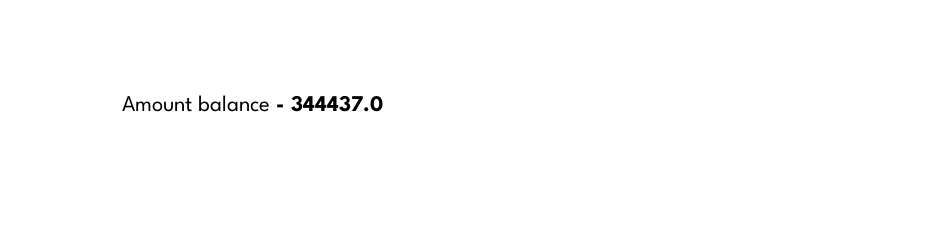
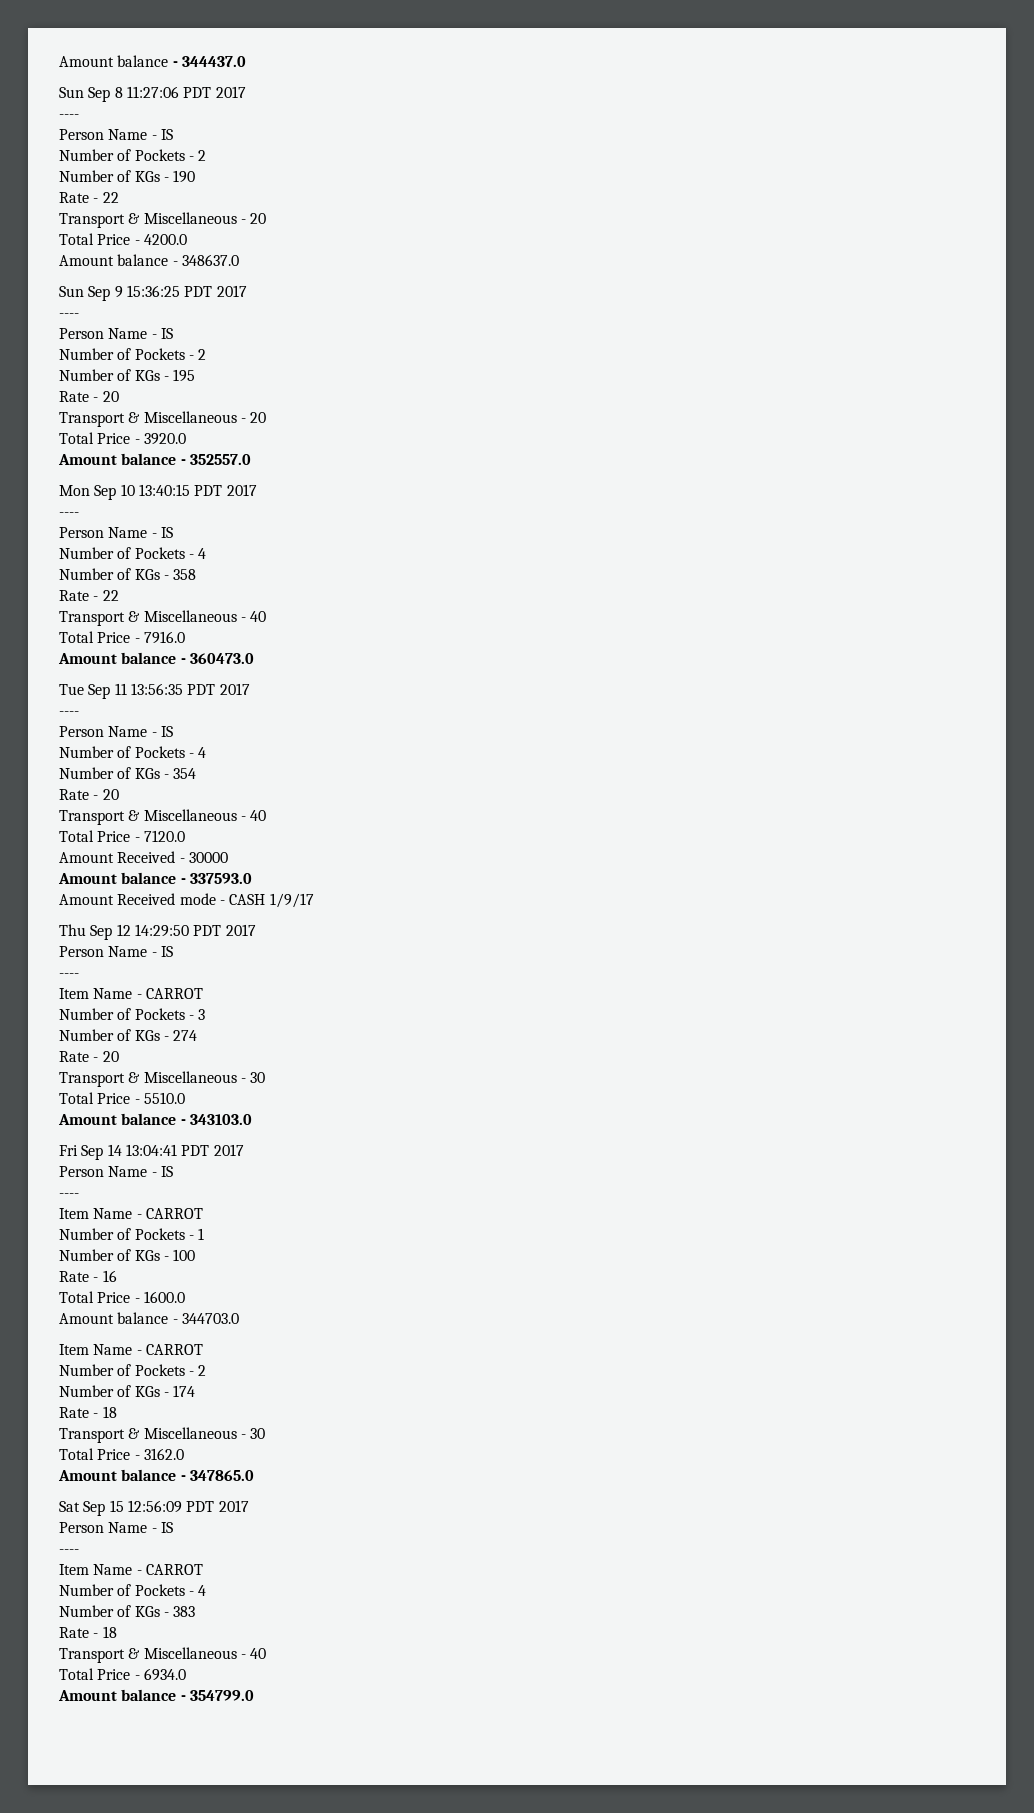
(384, 103) none -> [59,86,246,102] [59,114,79,119] [59,129,173,140] [59,149,207,161] [59,170,196,183] [59,192,119,203] [59,212,267,228] [59,233,187,245] [59,254,239,266] [59,285,247,301] [59,313,79,318] [59,328,173,339] [59,348,207,360] [59,369,196,382] [59,391,119,402] [59,411,267,427] [59,432,186,445] [58,453,251,465] [59,484,257,500] [59,512,79,517] [59,527,173,538] [59,547,207,559] [59,568,197,580] [59,590,119,601] [59,610,267,626] [59,631,185,644] [58,652,254,664] [59,683,250,699] [59,711,79,716] [59,726,173,737] [59,746,207,758] [59,767,197,779] [59,789,119,800] [59,809,267,825] [59,830,185,842] [59,851,228,863] [58,872,252,884] [59,893,314,908] [59,924,256,940] [59,946,173,957] [59,973,79,978] [59,988,203,999] [59,1008,206,1020] [59,1029,198,1041] [59,1051,119,1062] [59,1071,266,1087] [59,1092,185,1104] [58,1113,252,1125] [59,1144,244,1160] [59,1166,173,1177] [59,1193,79,1198] [59,1208,203,1219] [59,1228,205,1240] [59,1249,196,1261] [59,1270,117,1282] [59,1291,185,1303] [59,1312,239,1324] [59,1344,203,1355] [59,1364,207,1376] [59,1385,196,1397] [59,1406,117,1418] [59,1427,266,1443] [59,1448,184,1460] [58,1469,254,1481] [59,1500,249,1516] [59,1522,173,1533] [59,1549,79,1554] [59,1564,203,1575] [59,1584,207,1596] [59,1605,196,1617] [59,1626,117,1638] [59,1647,267,1663] [59,1668,186,1681] [58,1689,254,1701] // Sun Sep 8 11:27:06 PDT 2017 // ---- // Person Name - IS // Number of Pockets - 2 // Number of KGs - 190 // Rate - 22 // Transport & Miscellaneous - 20 // Total Price - 4200.0 // Amount balance - 348637.0 // Sun Sep 9 15:36:25 PDT 2017 // ---- // Person Name - IS // Number of Pockets - 2 // Number of KGs - 195 // Rate - 20 // Transport & Miscellaneous - 20 // Total Price - 3920.0 // Amount balance - 352557.0 // Mon Sep 10 13:40:15 PDT 2017 // ---- // Person Name - IS // Number of Pockets - 4 // Number of KGs - 358 // Rate - 22 // Transport & Miscellaneous - 40 // Total Price - 7916.0 // Amount balance - 360473.0 // Tue Sep 11 13:56:35 PDT 2017 // ---- // Person Name - IS // Number of Pockets - 4 // Number of KGs - 354 // Rate - 20 // Transport & Miscellaneous - 40 // Total Price - 7120.0 // Amount Received - 30000 // Amount balance - 337593.0 // Amount Received mode - CASH 1/9/17 // Thu Sep 12 14:29:50 PDT 2017 // Person Name - IS // ---- // Item Name - CARROT // Number of Pockets - 3 // Number of KGs - 274 // Rate - 20 // Transport & Miscellaneous - 30 // Total Price - 5510.0 // Amount balance - 343103.0 // Fri Sep 14 13:04:41 PDT 2017 // Person Name - IS // ---- // Item Name - CARROT // Number of Pockets - 1 // Number of KGs - 100 // Rate - 16 // Total Price - 1600.0 // Amount balance - 344703.0 // Item Name - CARROT // Number of Pockets - 2 // Number of KGs - 174 // Rate - 18 // Transport & Miscellaneous - 30 // Total Price - 3162.0 // Amount balance - 347865.0 // Sat Sep 15 12:56:09 PDT 2017 // Person Name - IS // ---- // Item Name - CARROT // Number of Pockets - 4 // Number of KGs - 383 // Rate - 18 // Transport & Miscellaneous - 40 // Total Price - 6934.0 // Amount balance - 354799.0

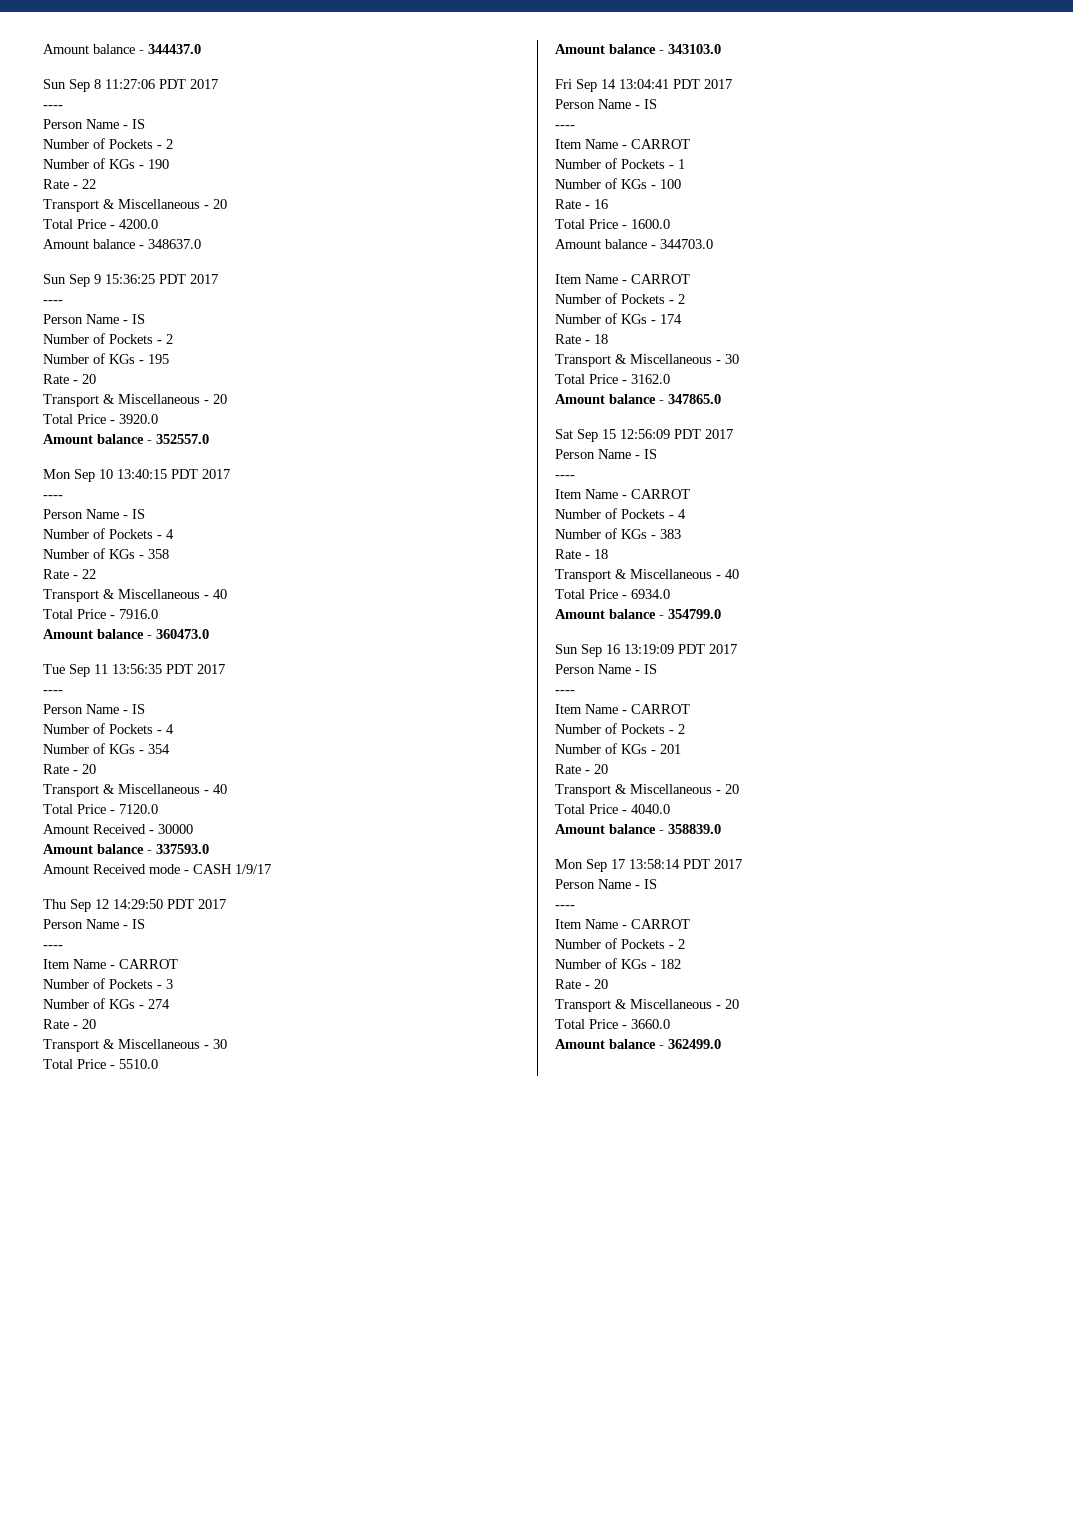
(254, 1695) none -> [555,644,737,657] [555,664,657,674] [555,690,575,694] [555,704,690,714] [555,723,685,734] [555,743,681,754] [555,764,608,774] [555,784,739,797] [555,804,670,814] [555,824,721,834] [555,859,742,872] [555,879,657,889] [555,905,575,909] [555,919,690,929] [555,938,685,949] [555,958,681,969] [555,979,608,989] [555,999,739,1012] [555,1019,670,1029] [555,1039,721,1049] // Sun Sep 16 13:19:09 PDT 2017 // Person Name - IS // ---- // Item Name - CARROT // Number of Pockets - 2 // Number of KGs - 201 // Rate - 20 // Transport & Miscellaneous - 20 // Total Price - 4040.0 // Amount balance - 358839.0 // Mon Sep 17 13:58:14 PDT 2017 // Person Name - IS // ---- // Item Name - CARROT // Number of Pockets - 2 // Number of KGs - 182 // Rate - 20 // Transport & Miscellaneous - 20 // Total Price - 3660.0 // Amount balance - 362499.0

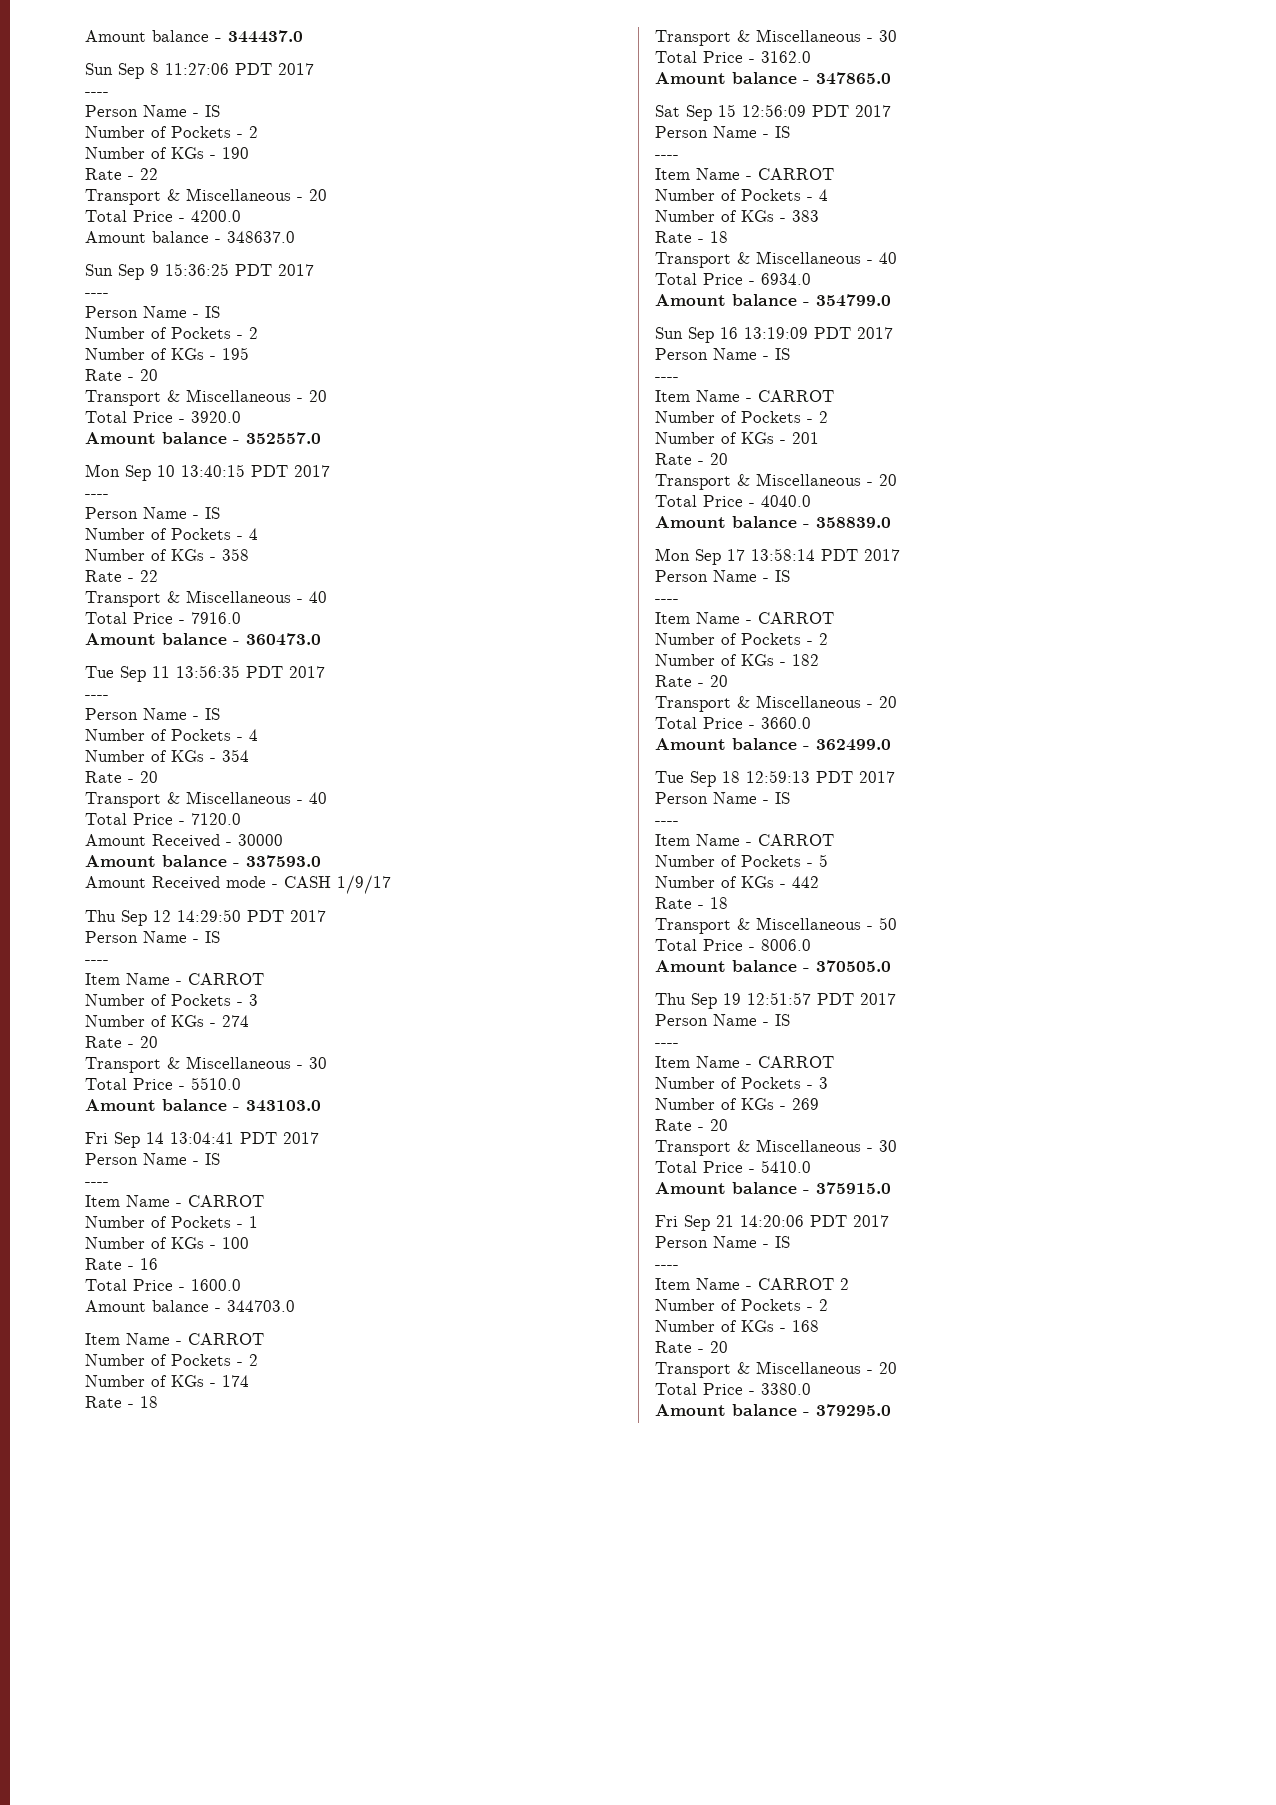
(721, 1044) none -> [655,770,895,787] [655,792,790,804] [655,821,679,825] [655,834,834,846] [655,854,828,867] [655,876,819,888] [655,897,728,909] [655,917,897,934] [655,939,811,951] [655,960,891,972] [655,992,896,1009] [655,1014,790,1026] [655,1043,679,1047] [655,1056,834,1068] [655,1077,828,1089] [655,1098,819,1110] [655,1119,728,1131] [655,1139,897,1156] [655,1160,811,1173] [655,1182,891,1194] [655,1215,889,1231] [655,1236,790,1248] [655,1265,679,1269] [655,1278,849,1290] [655,1299,828,1311] [655,1320,819,1332] [655,1341,728,1353] [655,1361,897,1378] [655,1383,811,1395] [655,1404,891,1416] // Tue Sep 18 12:59:13 PDT 2017 // Person Name - IS // ---- // Item Name - CARROT // Number of Pockets - 5 // Number of KGs - 442 // Rate - 18 // Transport & Miscellaneous - 50 // Total Price - 8006.0 // Amount balance - 370505.0 // Thu Sep 19 12:51:57 PDT 2017 // Person Name - IS // ---- // Item Name - CARROT // Number of Pockets - 3 // Number of KGs - 269 // Rate - 20 // Transport & Miscellaneous - 30 // Total Price - 5410.0 // Amount balance - 375915.0 // Fri Sep 21 14:20:06 PDT 2017 // Person Name - IS // ---- // Item Name - CARROT 2 // Number of Pockets - 2 // Number of KGs - 168 // Rate - 20 // Transport & Miscellaneous - 20 // Total Price - 3380.0 // Amount balance - 379295.0

